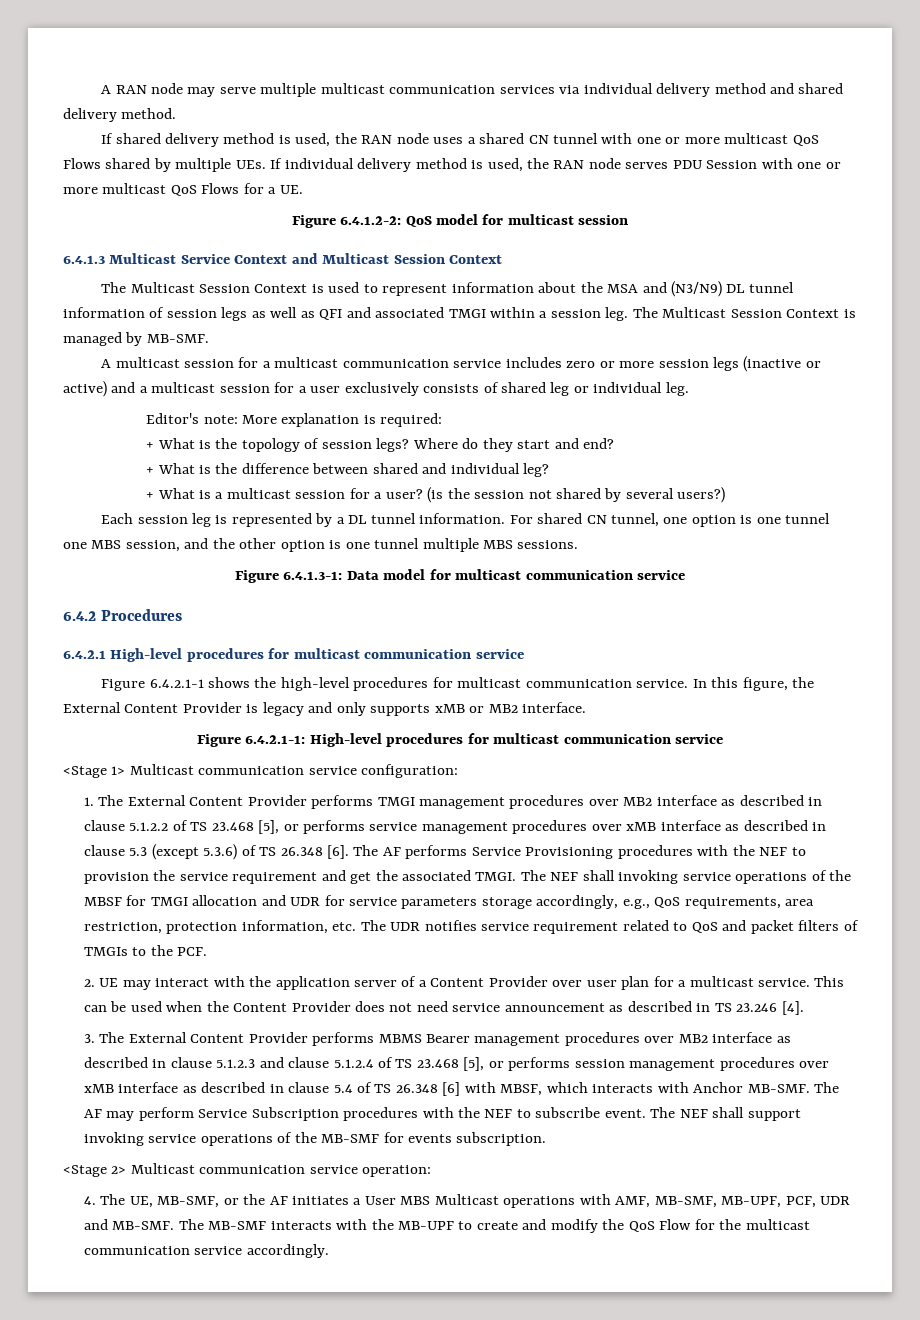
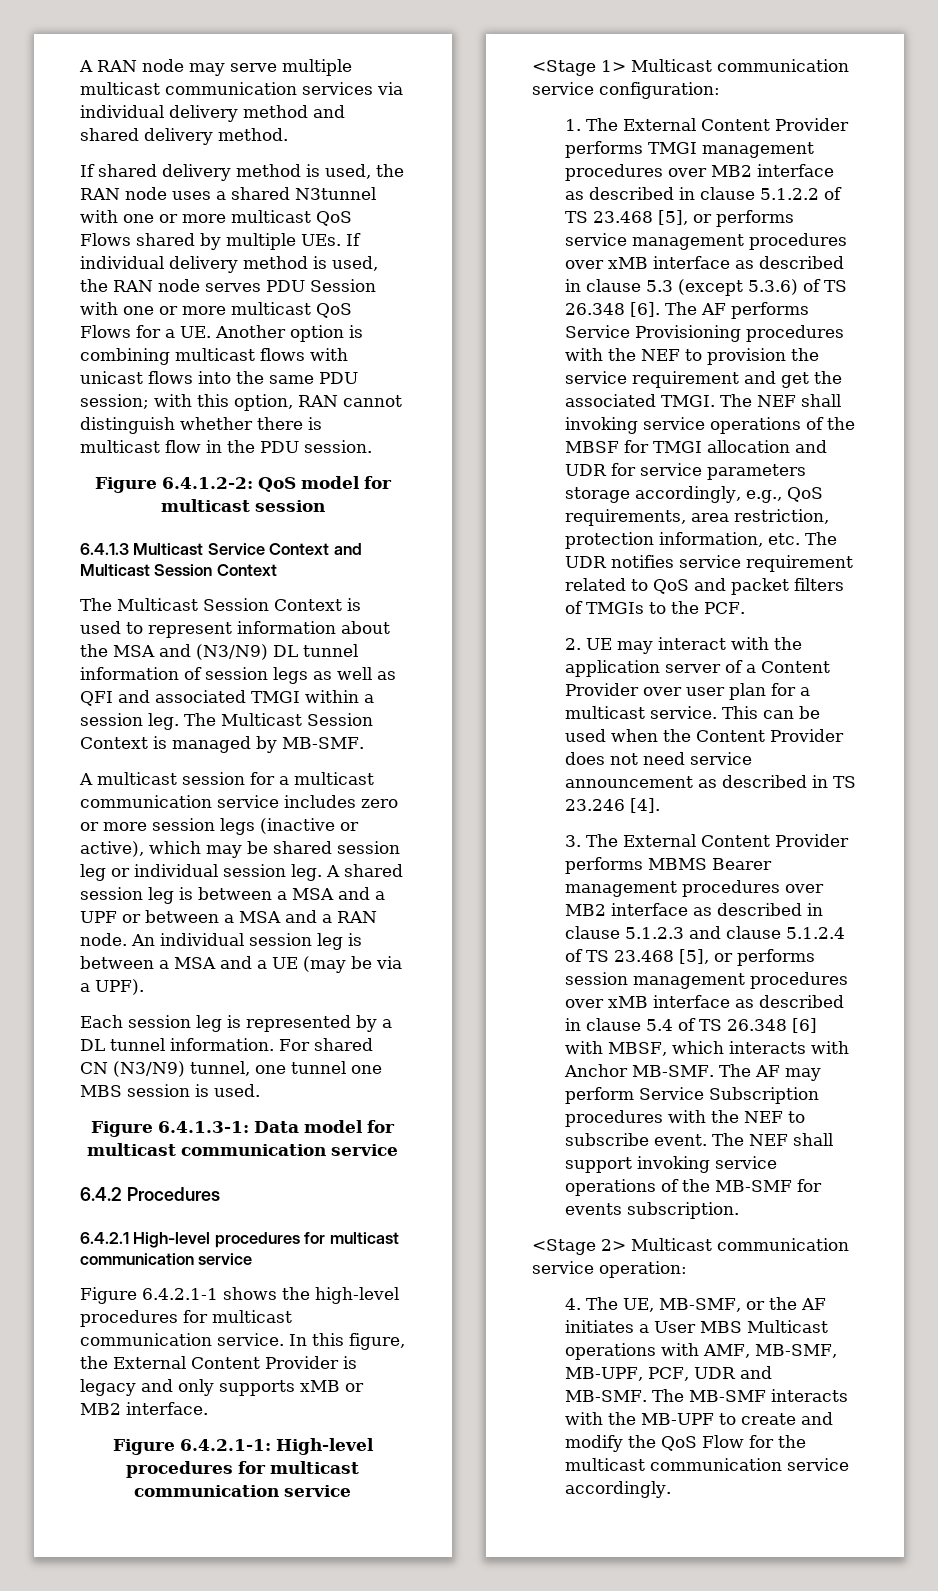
[528,133,598,144] CN tunnel -> [295,187,376,200] N3tunnel
(303, 189) none -> [215,325,363,342] [80,348,348,365] [80,371,358,384] [80,394,402,411] [80,417,322,434] [80,440,372,453] Another option is combining multicast flows with unicast flows into the same PDU session; with this option, RAN cannot distinguish whether there is multicast flow in the PDU session.
[63,381,547,397] active) and a multicast session for a user exclusively consists of shared -> [80,841,400,858] active), which may be shared session
[665,382,689,396] [146,413,443,427] [146,438,615,452] [146,463,550,477] [146,487,726,503] leg. // Editor's note: More explanation is required: // + What is the topology of session legs? Where do they start and end? // + What is the difference between shared and individual leg? // + What is a multicast session for a user? (is the session not shared by several users?) -> [223,864,403,881] [80,887,385,904] [80,910,377,923] [80,933,362,950] [80,956,402,973] [80,979,144,995] session leg. A shared session leg is between a MSA and a UPF or between a MSA and a RAN node. An individual session leg is between a MSA and a UE (may be via a UPF).
(607, 519) none -> [113,1061,185,1077] (N3/N9)
[691,513,831,527] [63,538,579,552] option is one tunnel one MBS session, and the other option is one tunnel multiple MBS sessions. -> [291,1061,382,1074] [80,1084,260,1097] tunnel one MBS session is used.

